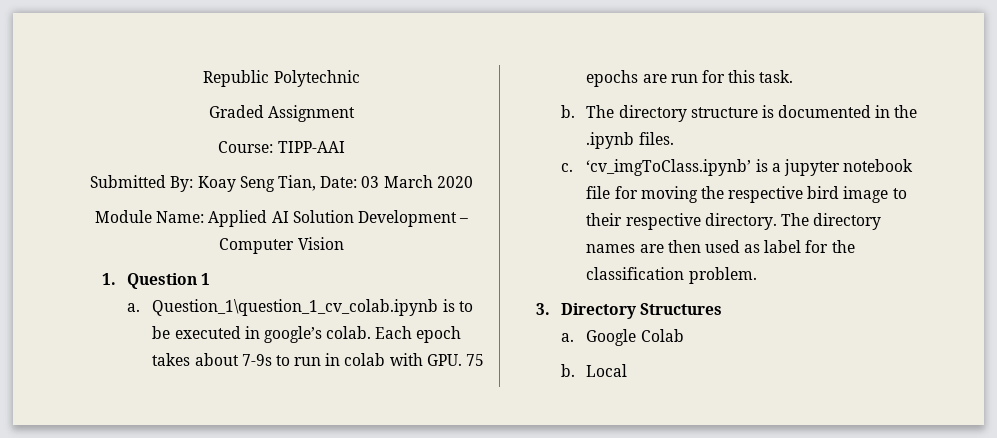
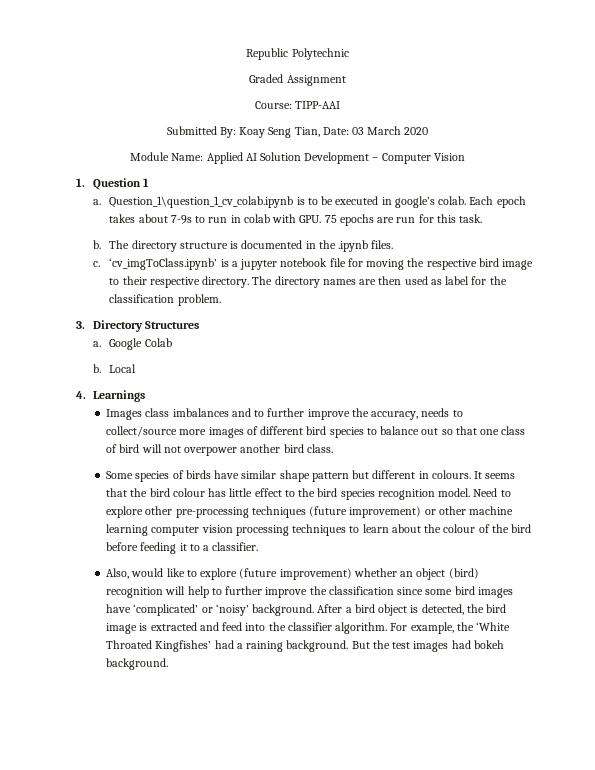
(628, 370) none -> [76,390,145,402] [106,408,463,420] [106,426,526,438] [106,444,333,456] [106,470,516,482] [106,488,511,500] [106,506,514,518] [106,524,532,536] [106,542,259,554] [106,568,479,580] [106,586,513,598] [106,604,507,616] [106,622,511,634] [106,640,504,652] [106,658,169,670] // 4. Learnings // Images class imbalances and to further improve the accuracy, needs to collect/source more images of different bird species to balance out so that one class of bird will not overpower another bird class. // Some species of birds have similar shape pattern but different in colours. It seems that the bird colour has little effect to the bird species recognition model. Need to explore other pre-processing techniques (future improvement) or other machine learning computer vision processing techniques to learn about the colour of the bird before feeding it to a classifier. // Also, would like to explore (future improvement) whether an object (bird) recognition will help to further improve the classification since some bird images have ‘complicated’ or ‘noisy’ background. After a bird object is detected, the bird image is extracted and feed into the classifier algorithm. For example, the ‘White Throated Kingfishes’ had a raining background. But the test images had bokeh background.

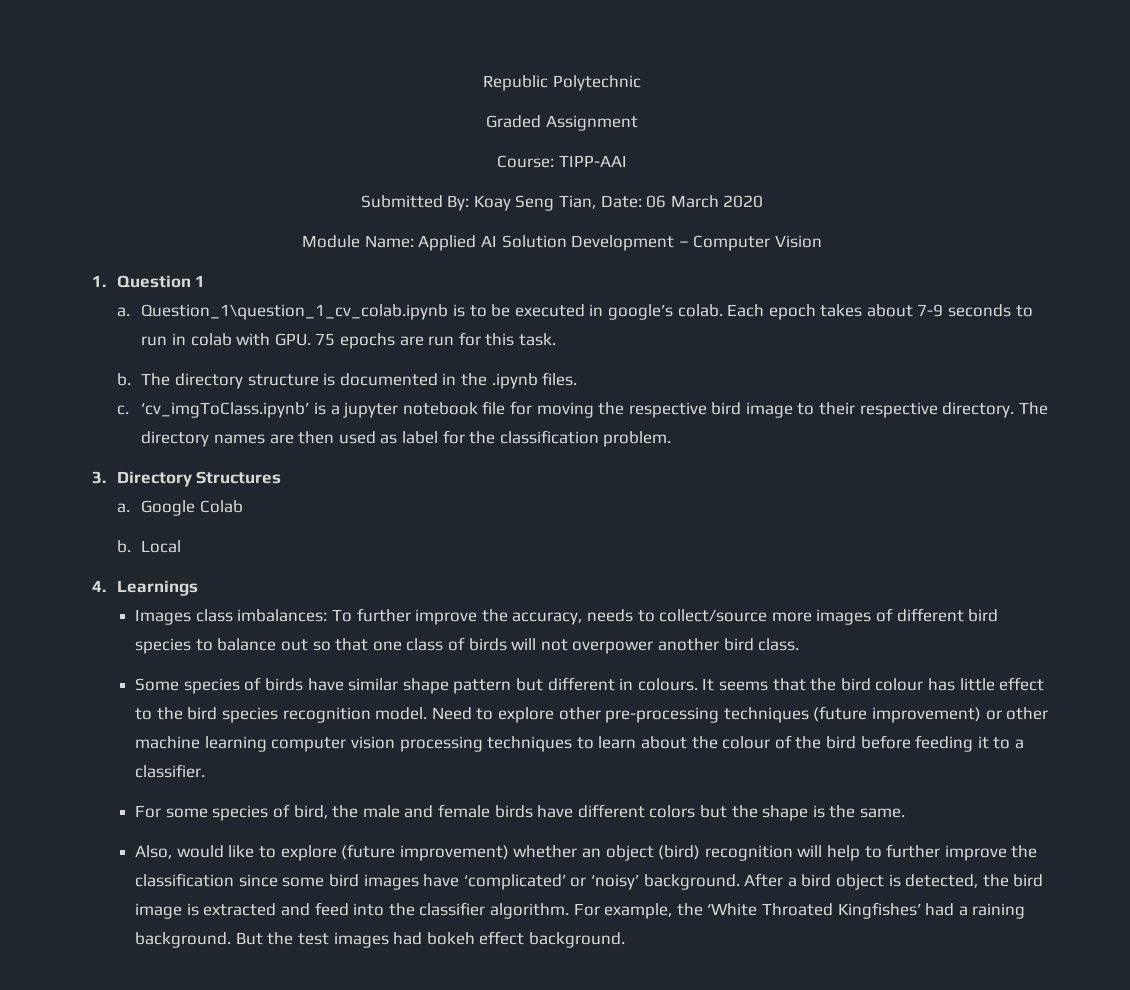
[351,127,364,135] 03 -> [646,195,667,208] 06
[170,215,192,224] 7-9s -> [917,304,1012,317] 7-9 seconds
[172,408,265,417] imbalances and to -> [237,609,353,622] imbalances: To
[119,444,140,453] bird -> [468,638,507,651] birds
(259, 546) none -> [135,804,905,821] // For some species of bird, the male and female birds have different colors but the shape is the same.
(504, 644) none -> [479,931,525,945] effect

